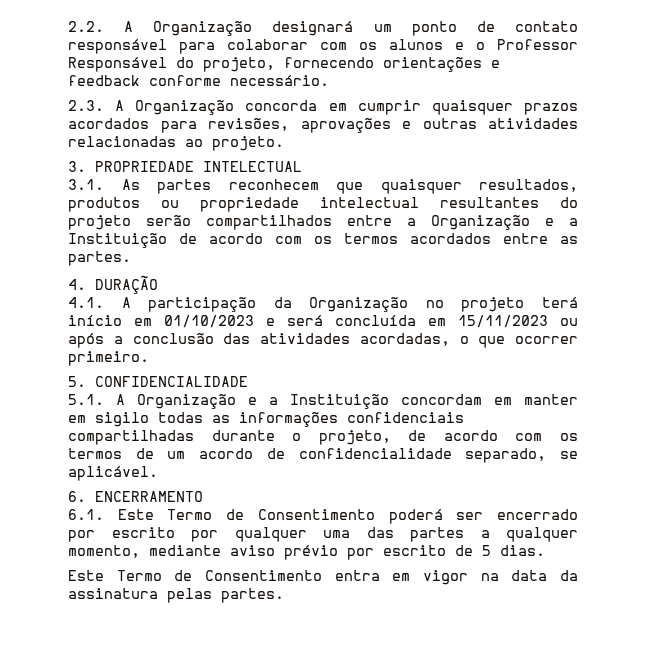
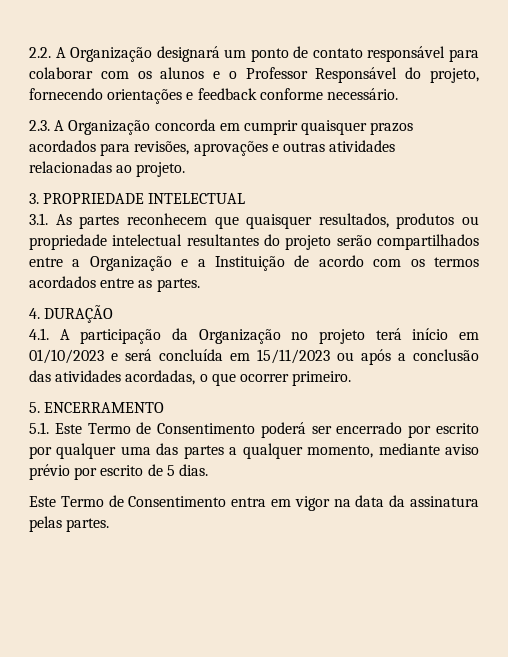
[95,376,248,387] CONFIDENCIALIDADE -> [44,402,165,413] ENCERRAMENTO
[116,394,578,409] [68,412,464,427] [68,430,578,445] [68,448,578,463] [68,466,158,481] [68,491,203,502] [68,509,104,520] A Organização e a Instituição concordam em manter em sigilo todas as informações confidenciais compartilhadas durante o projeto, de acordo com os termos de um acordo de confidencialidade separado, se aplicável. // 6. ENCERRAMENTO // 6.1. -> (49, 428) none

